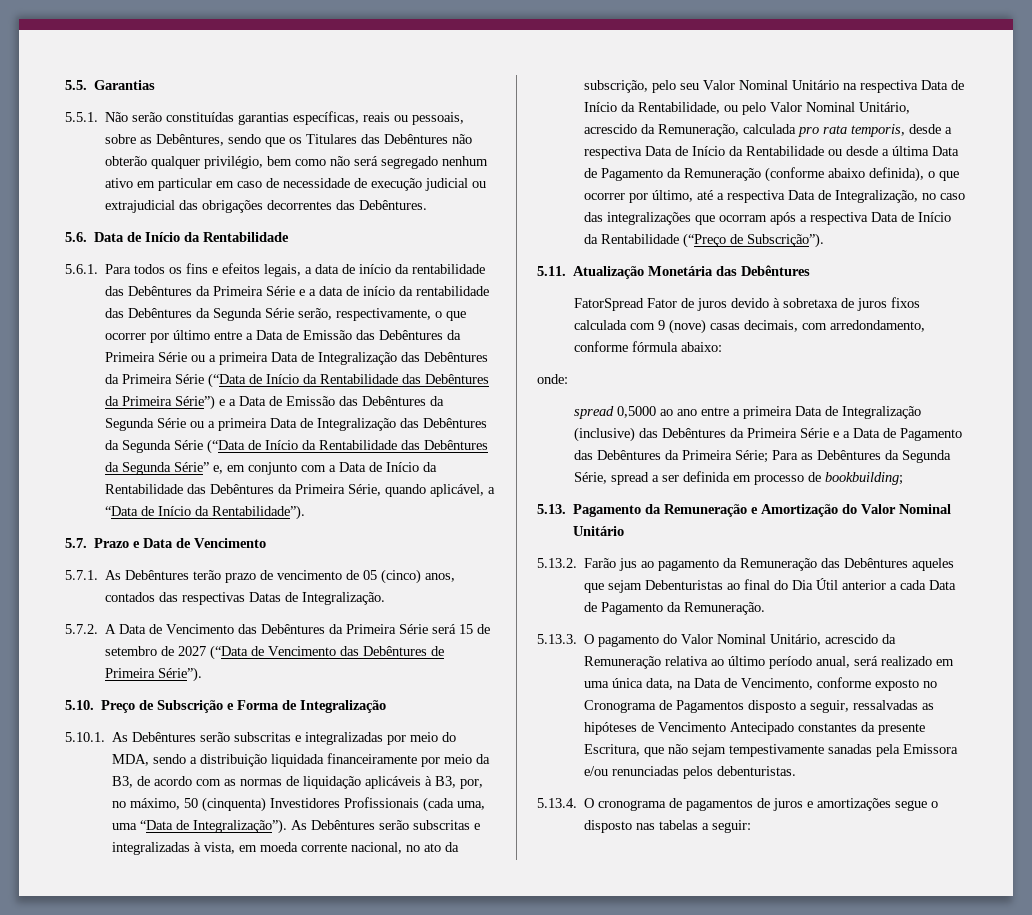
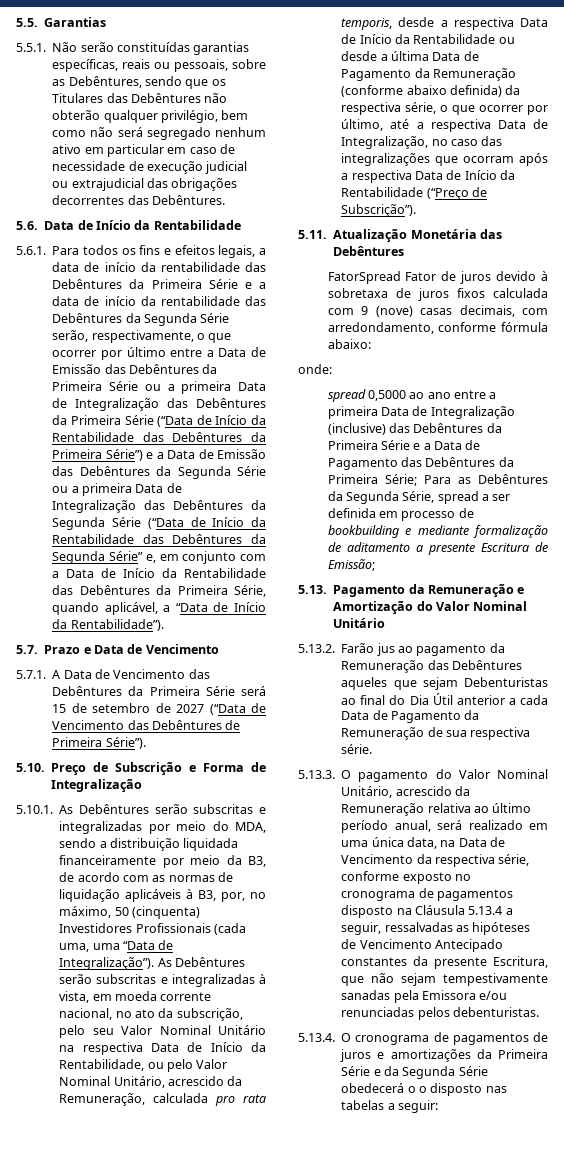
[105,569,456,584] [105,592,386,605] [65,624,98,634] As Debêntures terão prazo de vencimento de 05 (cinco) anos, contados das respectivas Datas de Integralização. // 5.7.2. -> (46, 674) none
[869,167,925,182] definida), -> [450,85,521,97] [341,102,437,115] definida) da respectiva série,
[825,472,904,485] bookbuilding; -> [327,525,548,538] [327,542,548,555] [327,559,375,571] bookbuilding e mediante formalização de aditamento a presente Escritura de Emissão;
[684,602,766,615] Remuneração. -> [341,727,531,740] [341,744,373,754] Remuneração de sua respectiva série.
[741,677,938,691] [584,700,797,713] Vencimento, conforme exposto no Cronograma de Pagamentos disposto -> [341,854,530,867] [341,871,471,884] [341,888,513,901] [341,905,503,918] Vencimento da respectiva série, conforme exposto no cronograma de pagamentos disposto na Cláusula 5.13.4
[895,800,928,811] segue -> [476,1049,548,1059] [341,1066,488,1079] [341,1083,416,1093] da Primeira Série e da Segunda Série obedecerá o

